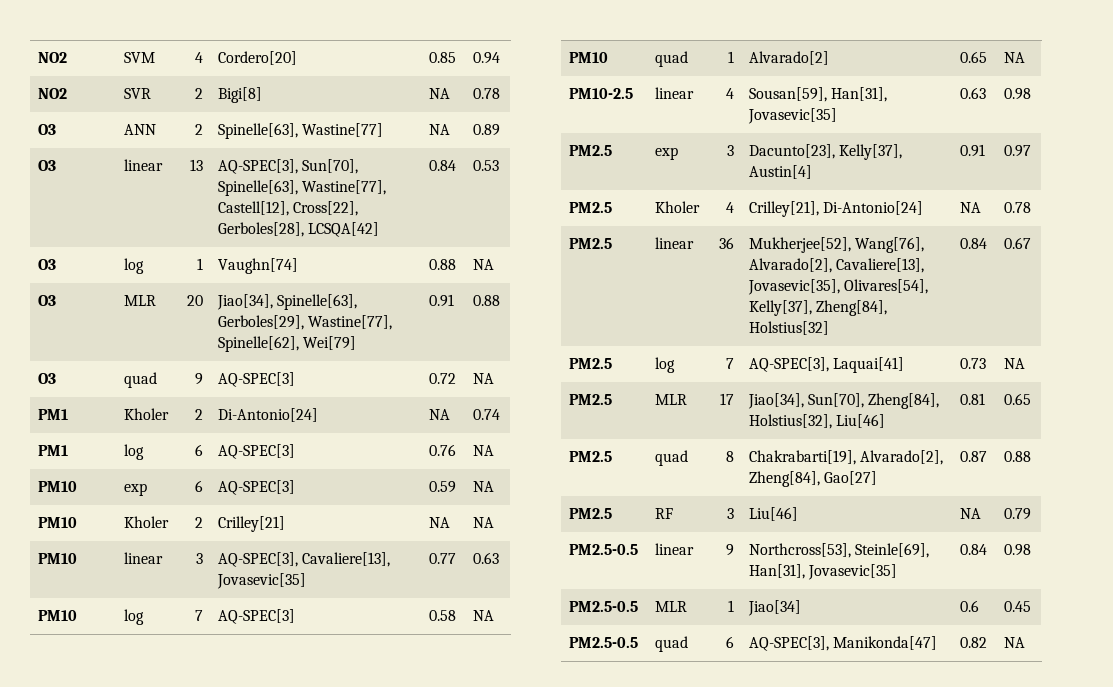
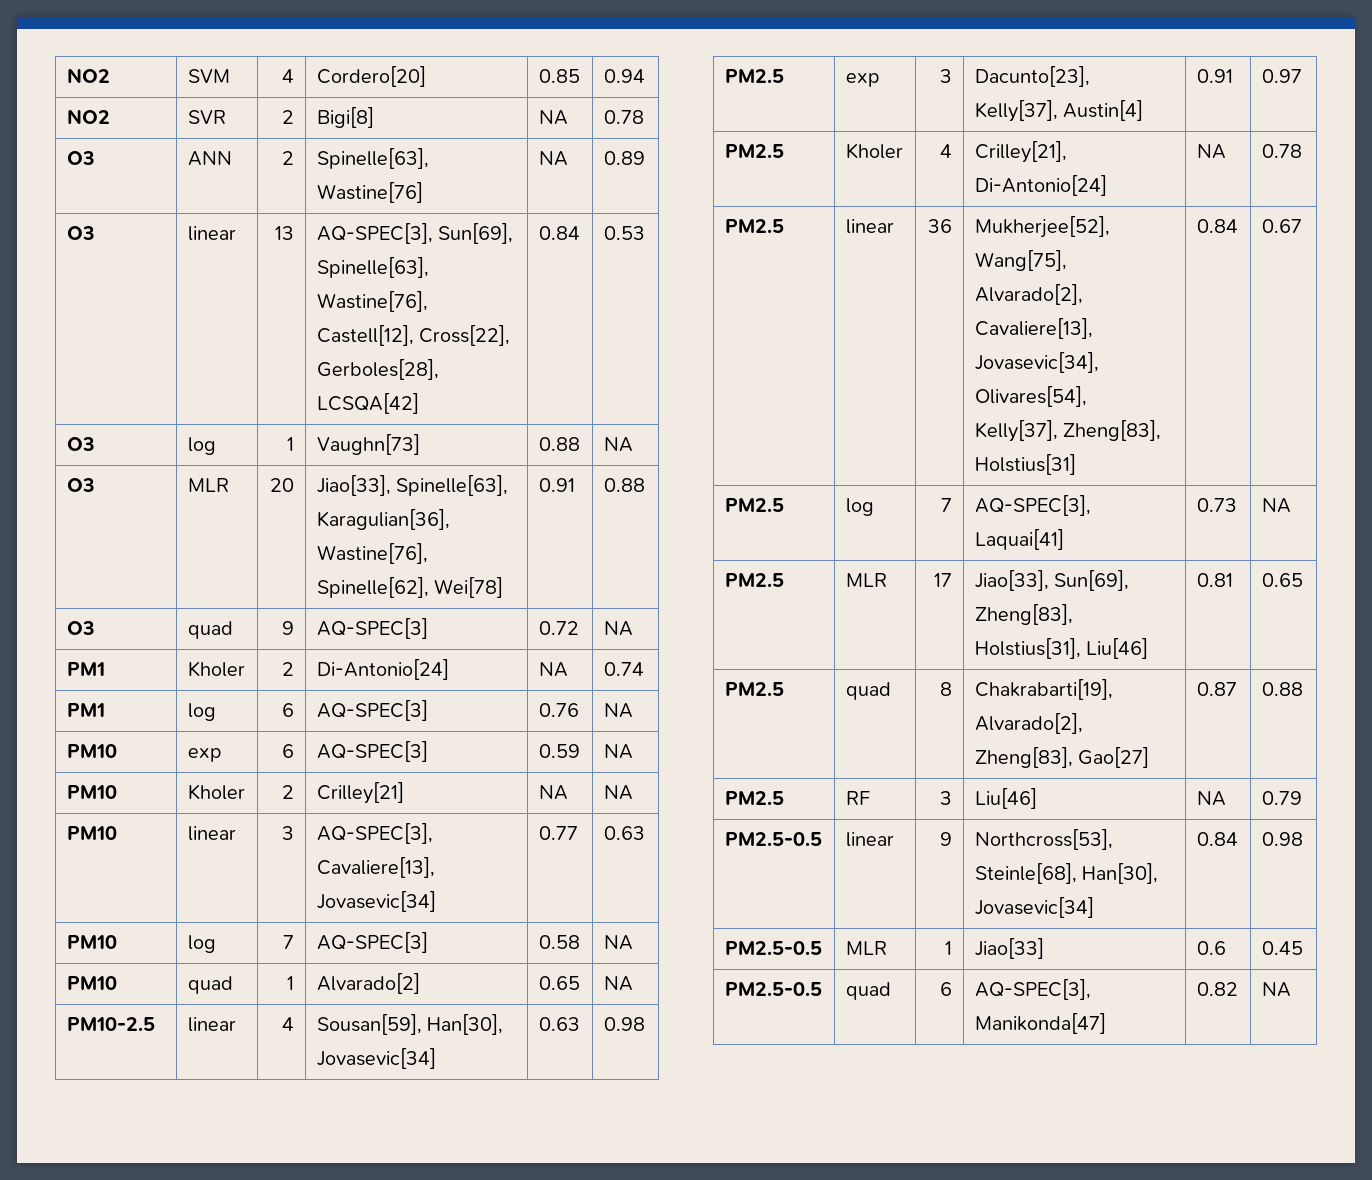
[302,123,384,137] Wastine[77] -> [316,182,423,203] Wastine[76]
[302,159,359,174] [218,180,387,196] Sun[70], Spinelle[63], Wastine[77], -> [437,223,513,244] [316,257,429,278] [316,291,428,312] Sun[69], Spinelle[63], Wastine[76],
[218,258,299,274] Vaughn[74] -> [316,434,420,455] Vaughn[73]
[217,294,358,310] [218,315,393,330] [218,336,357,352] Jiao[34], Spinelle[63], Gerboles[29], Wastine[77], Spinelle[62], Wei[79] -> [316,475,508,496] [316,509,450,530] [316,543,428,564] [316,577,503,598] Jiao[33], Spinelle[63], Karagulian[36], Wastine[76], Spinelle[62], Wei[78]
[217,573,307,589] Jovasevic[35] -> [316,891,436,912] Jovasevic[34]
[831,87,888,102] [748,108,838,124] Han[31], Jovasevic[35] -> [426,1014,503,1035] [316,1048,436,1069] Han[30], Jovasevic[34]
[855,237,925,253] Wang[76], -> [974,250,1067,271] Wang[75],
[748,279,841,295] Jovasevic[35], -> [974,352,1099,373] Jovasevic[34],
[816,300,888,316] [749,321,830,335] Zheng[84], Holstius[32] -> [1062,420,1161,441] [974,454,1076,475] Zheng[83], Holstius[31]
[748,393,940,409] [749,414,833,429] Jiao[34], Sun[70], Zheng[84], Holstius[32], -> [974,570,1129,591] [974,604,1073,625] [974,638,1081,659] Jiao[33], Sun[69], Zheng[83], Holstius[31],
[749,471,821,487] Zheng[84], -> [974,747,1073,768] Zheng[83],
[855,543,930,558] [749,564,898,580] Steinle[69], Han[31], Jovasevic[35] -> [974,863,1158,884] [974,897,1094,918] Steinle[68], Han[30], Jovasevic[34]
[748,600,802,616] Jiao[34] -> [974,938,1044,959] Jiao[33]

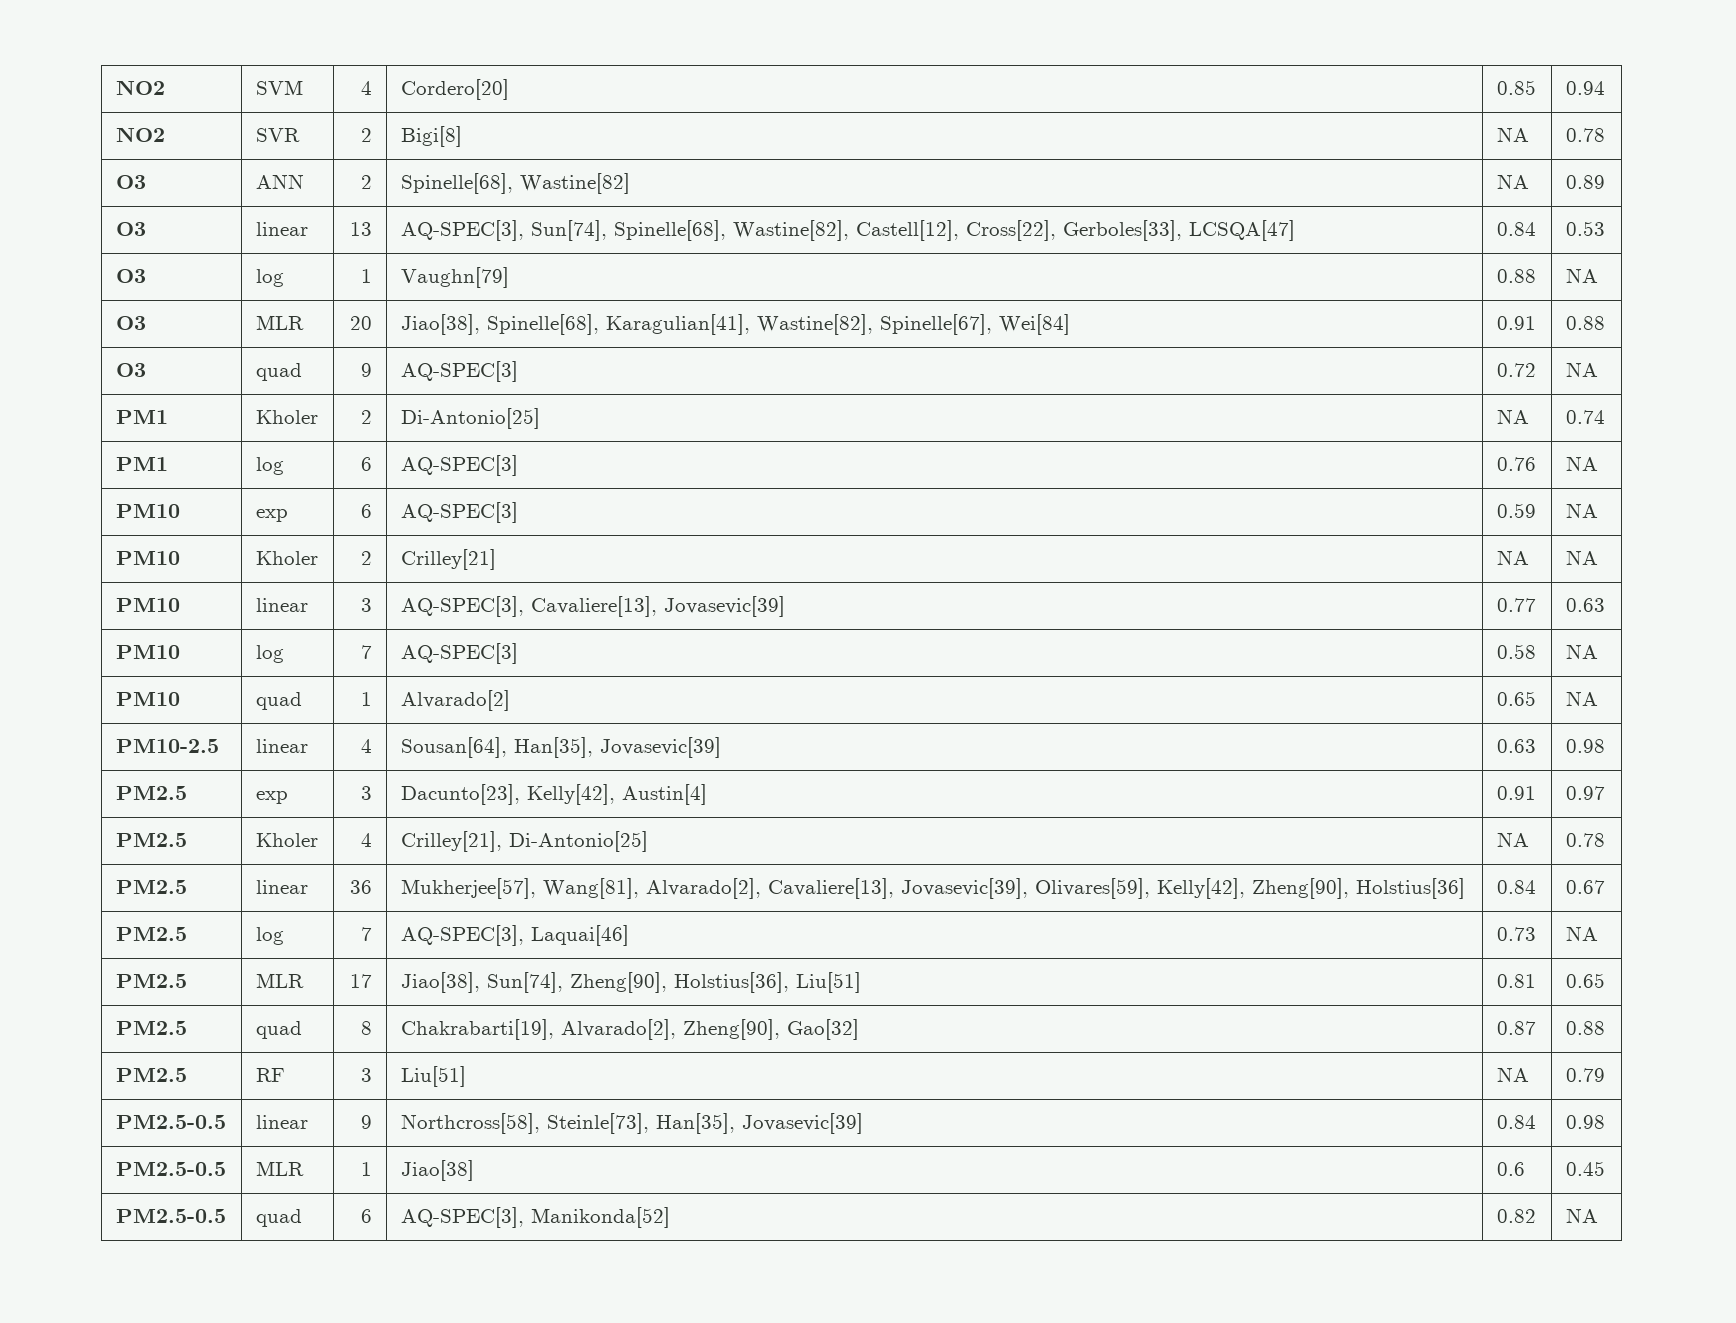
[316,148,429,169] [316,182,423,203] Spinelle[63], Wastine[76] -> [400,173,630,194] Spinelle[68], Wastine[82]
[437,223,513,244] [316,257,429,278] [316,291,428,312] [316,325,510,346] [316,359,439,380] [316,393,419,414] Sun[69], Spinelle[63], Wastine[76], Castell[12], Cross[22], Gerboles[28], LCSQA[42] -> [530,220,1295,241] Sun[74], Spinelle[68], Wastine[82], Castell[12], Cross[22], Gerboles[33], LCSQA[47]
[316,434,420,455] Vaughn[73] -> [400,267,509,288] Vaughn[79]
[316,475,508,496] [316,509,450,530] [316,543,428,564] [316,577,503,598] Jiao[33], Spinelle[63], Karagulian[36], Wastine[76], Spinelle[62], Wei[78] -> [400,314,1070,335] Jiao[38], Spinelle[68], Karagulian[41], Wastine[82], Spinelle[67], Wei[84]
[316,659,449,680] Di-Antonio[24] -> [400,408,540,429] Di-Antonio[25]
[316,891,436,912] Jovasevic[34] -> [663,596,785,617] Jovasevic[39]
[316,1014,503,1035] [316,1048,436,1069] Sousan[59], Han[30], Jovasevic[34] -> [400,737,721,758] Sousan[64], Han[35], Jovasevic[39]
[974,100,1058,122] Kelly[37], -> [526,784,615,805] Kelly[42],
[974,175,1107,196] Di-Antonio[24] -> [508,831,648,852] Di-Antonio[25]
[974,216,1110,238] [974,250,1067,271] [974,284,1083,305] [974,318,1093,339] [974,352,1099,373] [974,386,1087,407] [974,420,1161,442] [974,454,1076,475] Mukherjee[52], Wang[75], Alvarado[2], Cavaliere[13], Jovasevic[34], Olivares[54], Kelly[37], Zheng[83], Holstius[31] -> [400,878,1465,899] Mukherjee[57], Wang[81], Alvarado[2], Cavaliere[13], Jovasevic[39], Olivares[59], Kelly[42], Zheng[90], Holstius[36]
[974,529,1064,550] Laquai[41] -> [530,925,629,946] Laquai[46]
[974,570,1129,591] [974,604,1073,625] [974,638,1148,659] Jiao[33], Sun[69], Zheng[83], Holstius[31], Liu[46] -> [400,972,861,993] Jiao[38], Sun[74], Zheng[90], Holstius[36], Liu[51]
[974,747,1149,768] Zheng[83], Gao[27] -> [682,1019,859,1040] Zheng[90], Gao[32]
[974,788,1037,809] Liu[46] -> [400,1066,466,1087] Liu[51]
[974,829,1113,850] [974,863,1158,884] [974,897,1094,918] Northcross[53], Steinle[68], Han[30], Jovasevic[34] -> [400,1113,863,1134] Northcross[58], Steinle[73], Han[35], Jovasevic[39]
[974,938,1044,959] Jiao[33] -> [400,1160,474,1181] Jiao[38]
[974,1013,1106,1034] Manikonda[47] -> [530,1207,670,1228] Manikonda[52]

